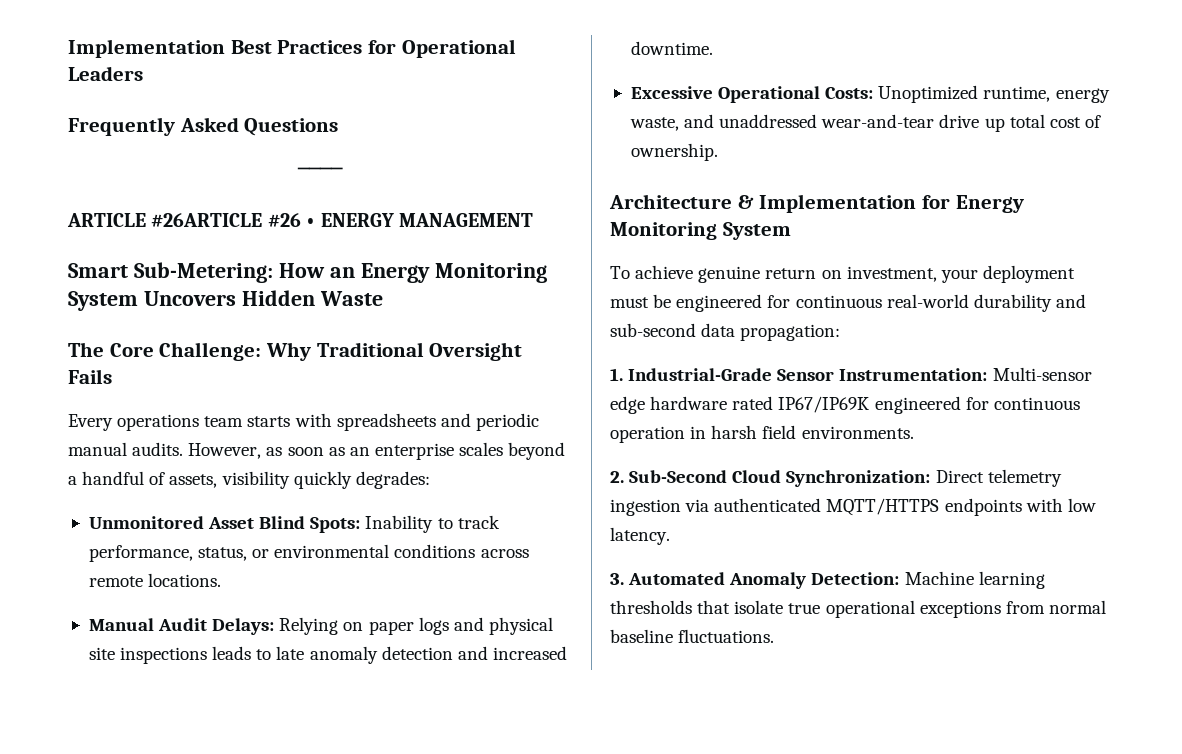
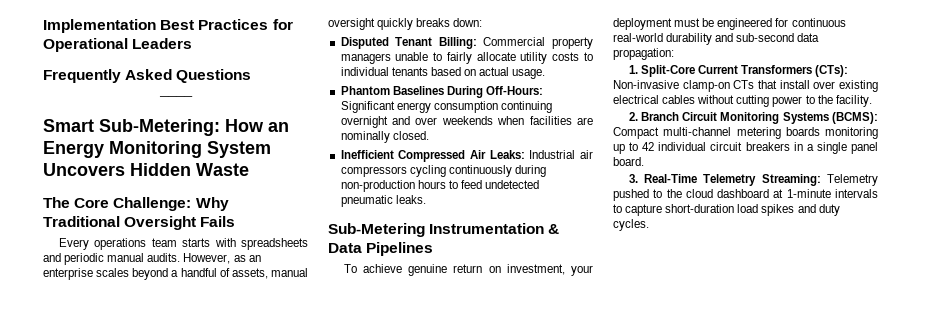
[67,213,533,227] // ARTICLE #26ARTICLE #26 • ENERGY MANAGEMENT -> (193, 98) none
[287,447,345,456] soon as -> (246, 258) none
[221,471,430,489] [88,515,500,533] [88,544,529,562] [88,573,222,587] [88,617,553,635] [88,646,567,664] [630,41,713,55] [630,85,1110,103] [629,114,1101,132] [630,143,718,161] [609,194,1024,213] [610,222,791,240] visibility quickly degrades: // Unmonitored Asset Blind Spots: Inability to track performance, status, or environmental conditions across remote locations. // Manual Audit Delays: Relying on paper logs and physical site inspections leads to late anomaly detection and increased downtime. // Excessive Operational Costs: Unoptimized runtime, energy waste, and unaddressed wear-and-tear drive up total cost of ownership. // Architecture & Implementation for Energy Monitoring System -> [271,268,308,277] [328,18,483,30] [340,37,593,49] [340,52,593,64] [340,67,546,79] [340,86,543,98] [340,101,552,113] [340,116,593,128] [340,131,429,143] [340,150,593,162] [340,165,546,177] [340,180,540,192] [340,195,426,207] [328,223,560,237] [328,242,434,256] manual oversight quickly breaks down: // Disputed Tenant Billing: Commercial property managers unable to fairly allocate utility costs to individual tenants based on actual usage. // Phantom Baselines During Off-Hours: Significant energy consumption continuing overnight and over weekends when facilities are nominally closed. // Inefficient Compressed Air Leaks: Industrial air compressors cycling continuously during non-production hours to feed undetected pneumatic leaks. // Sub-Metering Instrumentation & Data Pipelines
[628,367,1092,381] [610,396,1080,414] [610,425,914,443] [610,469,1062,487] [610,498,1096,516] [610,527,670,545] [610,571,1045,589] [610,600,1106,618] [610,629,775,643] Industrial-Grade Sensor Instrumentation: Multi-sensor edge hardware rated IP67/IP69K engineered for continuous operation in harsh field environments. // 2. Sub-Second Cloud Synchronization: Direct telemetry ingestion via authenticated MQTT/HTTPS endpoints with low latency. // 3. Automated Anomaly Detection: Machine learning thresholds that isolate true operational exceptions from normal baseline fluctuations. -> [640,65,848,77] [613,80,878,92] [613,95,872,107] [628,112,878,124] [613,127,878,139] [613,142,878,154] [613,157,644,166] [628,174,878,186] [613,189,878,201] [613,204,840,216] [613,219,649,231] Split-Core Current Transformers (CTs): Non-invasive clamp-on CTs that install over existing electrical cables without cutting power to the facility. // 2. Branch Circuit Monitoring Systems (BCMS): Compact multi-channel metering boards monitoring up to 42 individual circuit breakers in a single panel board. // 3. Real-Time Telemetry Streaming: Telemetry pushed to the cloud dashboard at 1-minute intervals to capture short-duration load spikes and duty cycles.

